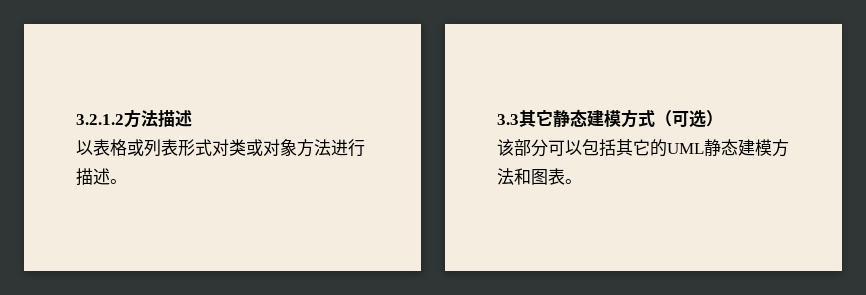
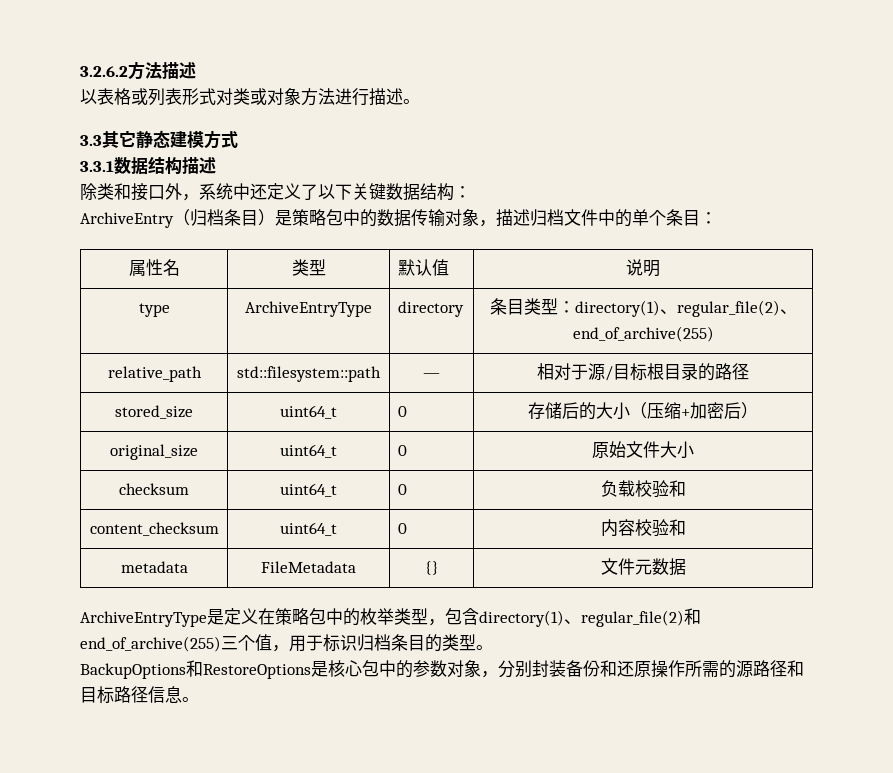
[76,114,124,125] 3.2.1.2 -> [80,66,128,77] 3.2.6.2
[655,110,723,128] [497,139,789,157] [497,168,565,185] （可选） // 该部分可以包括其它的UML静态建模方法和图表 -> [80,156,216,175] [80,183,471,201] [80,209,717,228] [128,259,180,276] [291,259,326,276] [397,259,449,276] [626,259,660,277] [138,303,170,317] [244,301,372,317] [397,301,464,317] [489,298,797,317] [572,326,714,342] [107,366,202,382] [236,366,381,382] [423,373,440,378] [537,363,749,381] [115,405,193,419] [280,405,337,419] [397,406,407,417] [528,402,758,420] [110,444,198,460] [280,444,337,458] [397,445,407,456] [592,441,694,459] [119,483,189,495] [280,483,337,497] [397,484,407,495] [600,480,686,498] [89,522,219,536] [280,522,337,536] [397,523,407,534] [600,519,686,537] [120,561,188,573] [261,561,356,573] [424,561,439,575] [600,558,686,576] [80,608,701,627] [80,634,493,652] [80,660,804,679] [80,686,182,704] // 3.3.1数据结构描述 // 除类和接口外，系统中还定义了以下关键数据结构： // ArchiveEntry（归档条目）是策略包中的数据传输对象，描述归档文件中的单个条目： // 属性名 | 类型 | 默认值 | 说明 // type | ArchiveEntryType | directory | 条目类型：directory(1)、regular_file(2)、end_of_archive(255) // relative_path | std::filesystem::path | — | 相对于源/目标根目录的路径 // stored_size | uint64_t | 0 | 存储后的大小（压缩+加密后） // original_size | uint64_t | 0 | 原始文件大小 // checksum | uint64_t | 0 | 负载校验和 // content_checksum | uint64_t | 0 | 内容校验和 // metadata | FileMetadata | {} | 文件元数据 // ArchiveEntryType是定义在策略包中的枚举类型，包含directory(1)、regular_file(2)和end_of_archive(255)三个值，用于标识归档条目的类型。 // BackupOptions和RestoreOptions是核心包中的参数对象，分别封装备份和还原操作所需的源路径和目标路径信息

